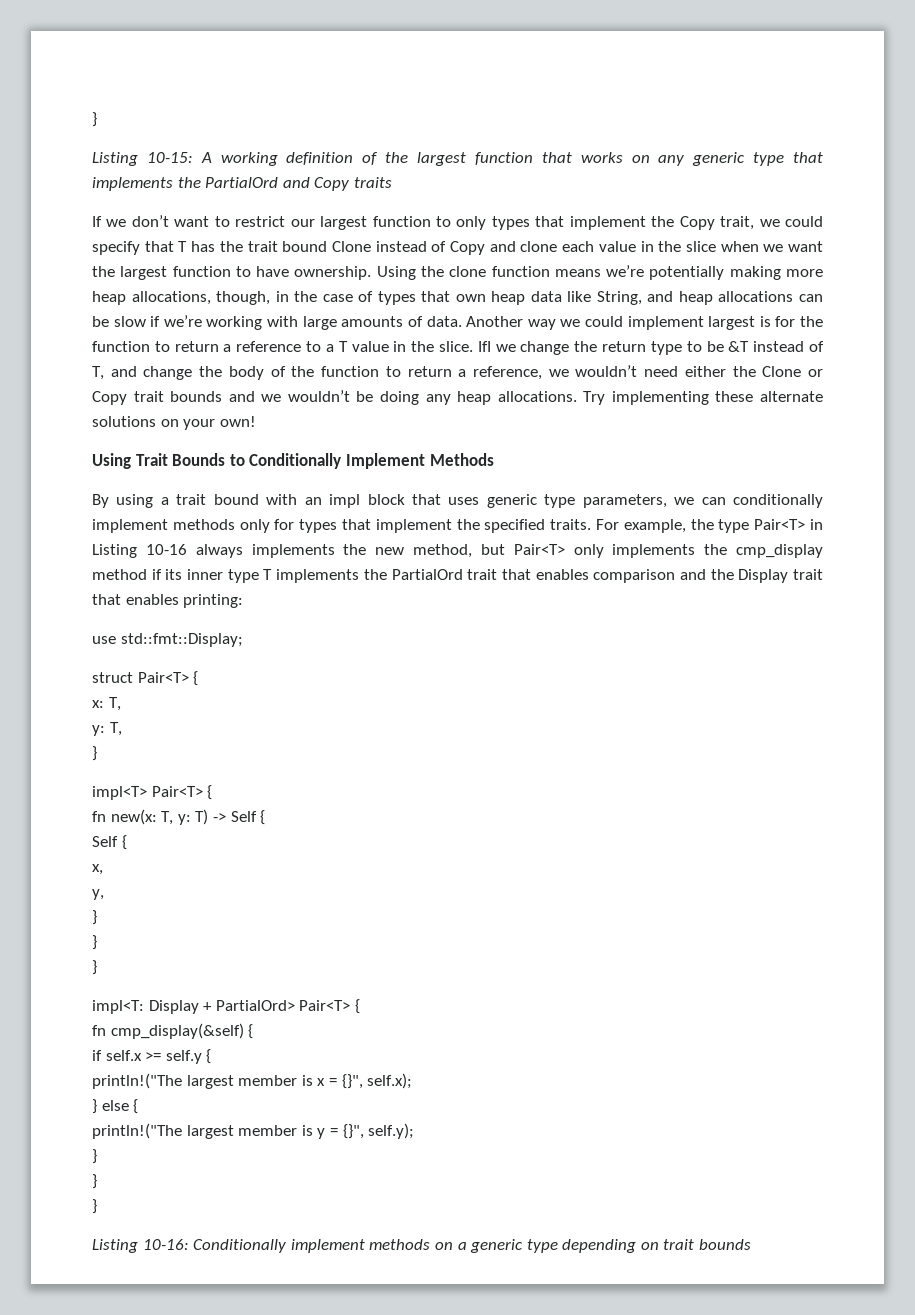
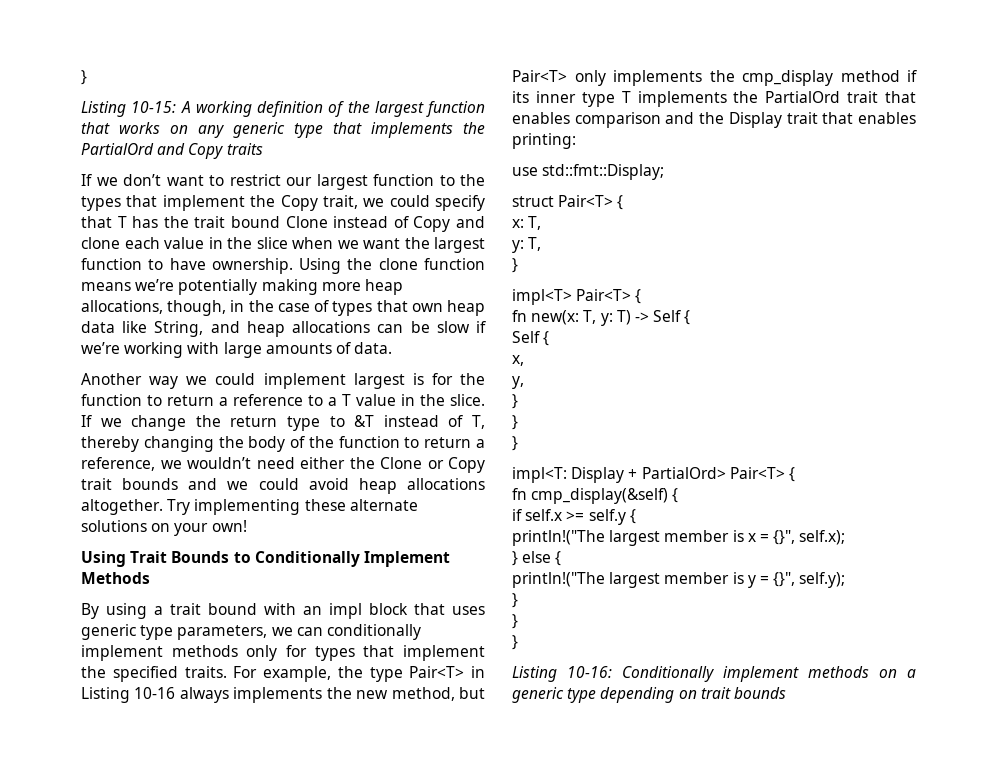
[456,216,487,230] only -> [460,174,485,186] the
(462, 321) none -> (393, 348) //
[477,341,491,352] IfI -> [81,415,92,427] If
[706,341,724,352] be -> (345, 421) none
[110,366,193,380] and change -> [81,436,214,452] thereby changing
[287,390,577,405] wouldn’t be doing any heap allocations. -> [258,478,485,494] [81,499,163,515] could avoid heap allocations altogether.

